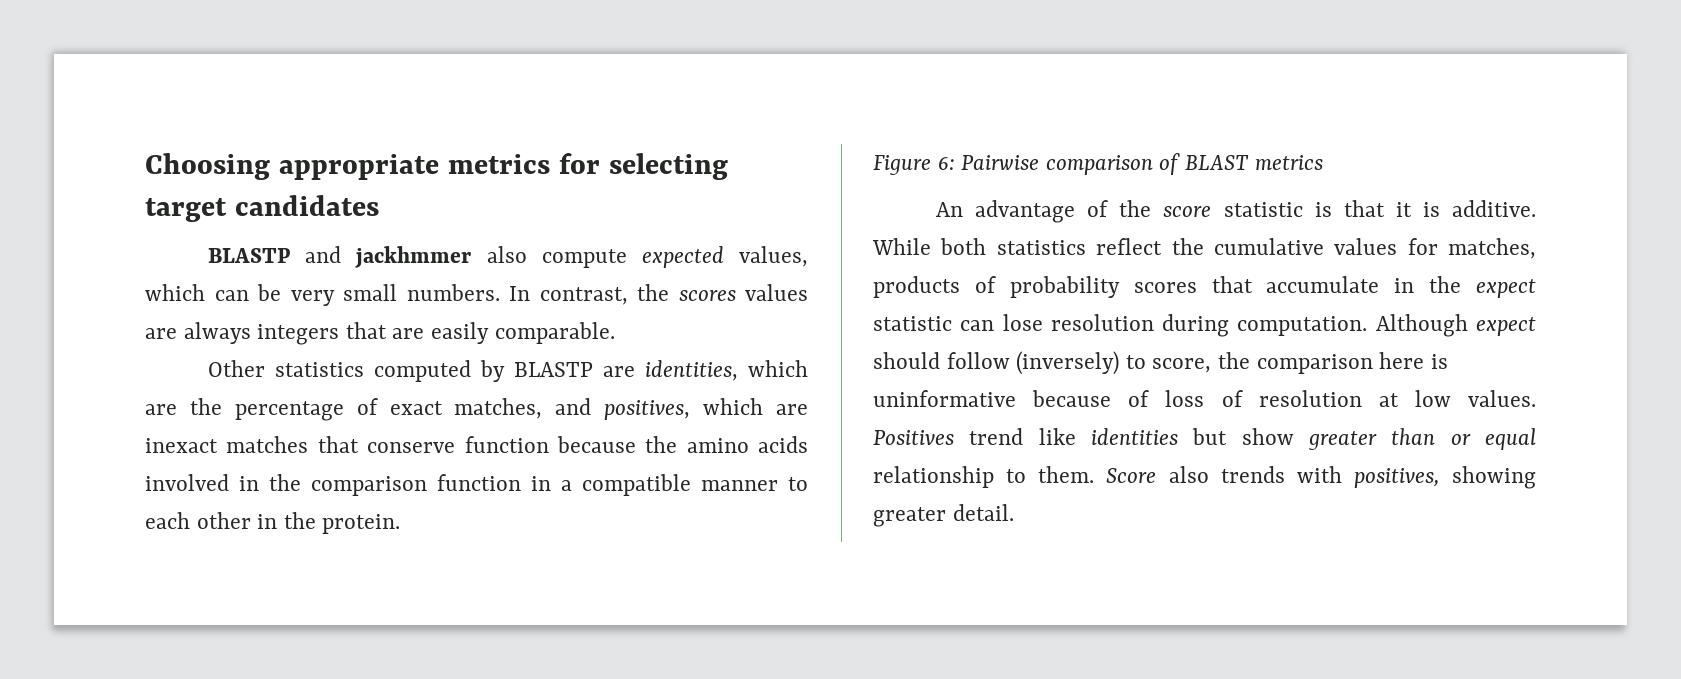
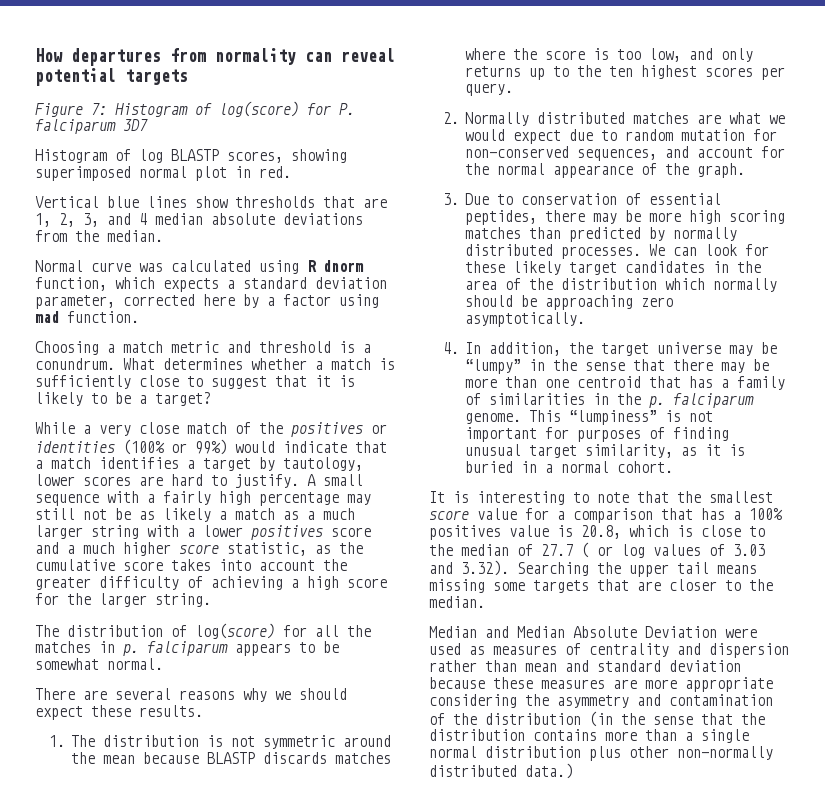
[145,153,728,180] [145,195,379,222] [208,246,809,268] [145,284,808,306] [145,322,615,345] [208,360,808,382] [145,398,809,421] [145,436,808,453] [145,474,808,496] [145,512,401,534] [873,153,1323,175] [936,200,1536,223] [872,238,1536,259] [873,276,1536,298] [873,314,1536,337] [873,351,1448,375] [873,390,1536,407] [873,428,1536,450] [873,466,1536,489] [873,504,1014,527] Choosing appropriate metrics for selecting target candidates // BLASTP and jackhmmer also compute expected values, which can be very small numbers. In contrast, the scores values are always integers that are easily comparable. // Other statistics computed by BLASTP are identities, which are the percentage of exact matches, and positives, which are inexact matches that conserve function because the amino acids involved in the comparison function in a compatible manner to each other in the protein. // Figure 6: Pairwise comparison of BLAST metrics // An advantage of the score statistic is that it is additive. While both statistics reflect the cumulative values for matches, products of probability scores that accumulate in the expect statistic can lose resolution during computation. Although expect should follow (inversely) to score, the comparison here is uninformative because of loss of resolution at low values. Positives trend like identities but show greater than or equal relationship to them. Score also trends with positives, showing greater detail. -> [35,48,395,66] [35,68,188,86] [35,101,355,117] [35,119,148,134] [35,149,347,163] [35,166,291,181] [35,196,387,208] [35,213,363,227] [35,230,163,242] [35,260,364,274] [35,277,387,292] [35,294,379,309] [35,311,139,323] [35,341,371,355] [35,358,395,370] [35,375,355,389] [35,392,211,406] [35,422,387,437] [35,439,387,455] [35,457,363,471] [35,474,363,488] [35,491,371,506] [35,508,355,522] [35,525,371,540] [35,542,363,556] [35,559,347,571] [35,576,387,590] [35,593,211,607] [35,623,371,639] [35,641,339,656] [35,658,163,670] [35,688,347,702] [35,705,203,720] [49,735,392,749] [71,752,392,764] [465,48,754,62] [465,65,786,80] [465,83,514,96] [443,112,786,126] [465,129,778,144] [465,146,786,161] [465,163,746,178] [443,193,722,205] [465,210,786,225] [465,227,738,242] [465,244,770,259] [465,261,762,275] [465,278,778,292] [465,295,674,310] [465,312,586,327] [443,342,778,356] [465,359,770,374] [465,376,786,390] [465,393,755,408] [465,410,714,425] [465,427,730,442] [465,444,746,458] [465,461,674,473] [429,491,773,505] [429,508,783,523] [429,525,765,540] [429,542,765,558] [429,560,757,577] [429,579,773,593] [429,596,485,608] [429,626,757,638] [429,643,789,658] [429,660,741,672] [429,677,773,692] [429,694,773,708] [429,711,765,727] [429,729,749,743] [429,746,773,761] [429,763,573,779] How departures from normality can reveal potential targets // Figure 7: Histogram of log(score) for P. falciparum 3D7 // Histogram of log BLASTP scores, showing superimposed normal plot in red. // Vertical blue lines show thresholds that are 1, 2, 3, and 4 median absolute deviations from the median. // Normal curve was calculated using R dnorm function, which expects a standard deviation parameter, corrected here by a factor using mad function. // Choosing a match metric and threshold is a conundrum. What determines whether a match is sufficiently close to suggest that it is likely to be a target? // While a very close match of the positives or identities (100% or 99%) would indicate that a match identifies a target by tautology, lower scores are hard to justify. A small sequence with a fairly high percentage may still not be as likely a match as a much larger string with a lower positives score and a much higher score statistic, as the cumulative score takes into account the greater difficulty of achieving a high score for the larger string. // The distribution of log(score) for all the matches in p. falciparum appears to be somewhat normal. // There are several reasons why we should expect these results. // 1. The distribution is not symmetric around the mean because BLASTP discards matches where the score is too low, and only returns up to the ten highest scores per query. // 2. Normally distributed matches are what we would expect due to random mutation for non-conserved sequences, and account for the normal appearance of the graph. // 3. Due to conservation of essential peptides, there may be more high scoring matches than predicted by normally distributed processes. We can look for these likely target candidates in the area of the distribution which normally should be approaching zero asymptotically. // 4. In addition, the target universe may be “lumpy” in the sense that there may be more than one centroid that has a family of similarities in the p. falciparum genome. This “lumpiness” is not important for purposes of finding unusual target similarity, as it is buried in a normal cohort. // It is interesting to note that the smallest score value for a comparison that has a 100% positives value is 20.8, which is close to the median of 27.7 ( or log values of 3.03 and 3.32). Searching the upper tail means missing some targets that are closer to the median. // Median and Median Absolute Deviation were used as measures of centrality and dispersion rather than mean and standard deviation because these measures are more appropriate considering the asymmetry and contamination of the distribution (in the sense that the distribution contains more than a single normal distribution plus other non-normally distributed data.)

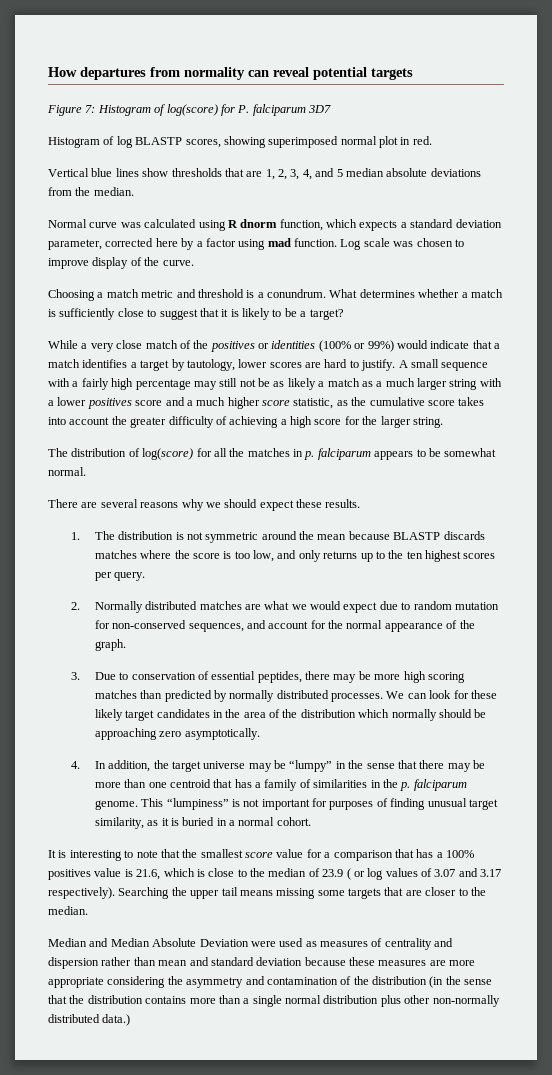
[107,213,147,225] and 4 -> [302,168,343,180] 4, and 5
(139, 317) none -> [340,238,464,250] [48,257,194,269] Log scale was chosen to improve display of the curve.
[581,525,621,539] 20.8, -> [136,869,161,880] 21.6,
[541,544,573,556] 27.7 -> [322,869,344,877] 23.9
[733,544,765,556] [429,560,509,576] 3.03 and 3.32). -> [434,868,502,877] [48,887,115,899] 3.07 and 3.17 respectively).

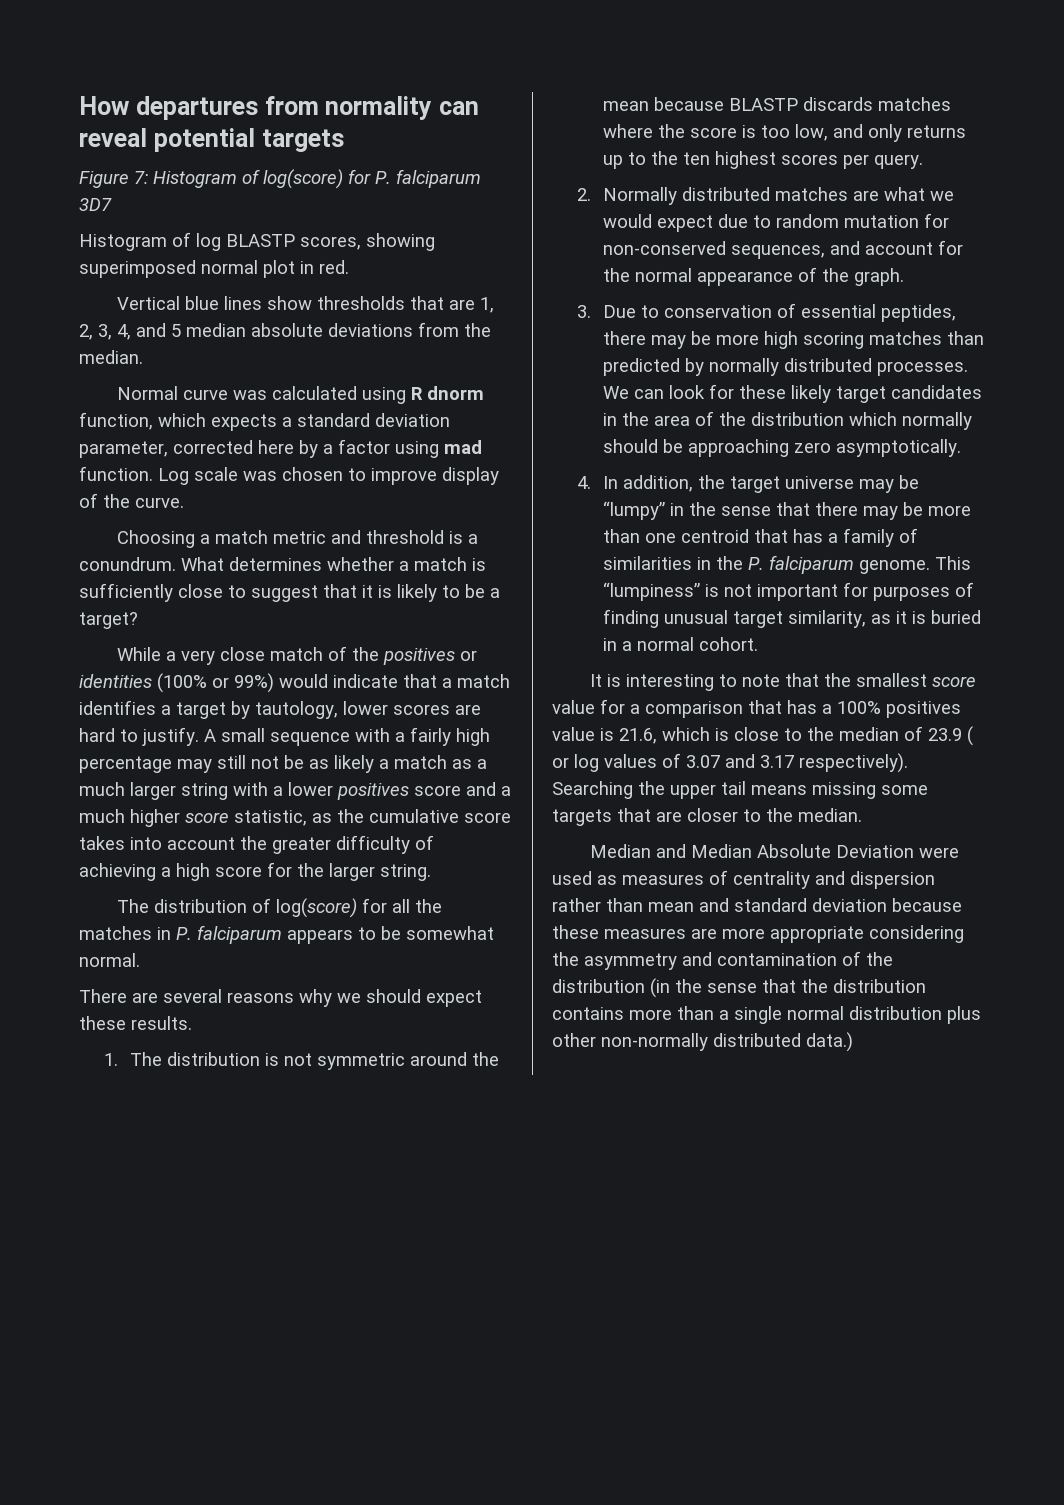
[304,451,315,460] p. -> [176,927,192,940] P.
[400,782,411,791] p. -> [747,557,764,570] P.

